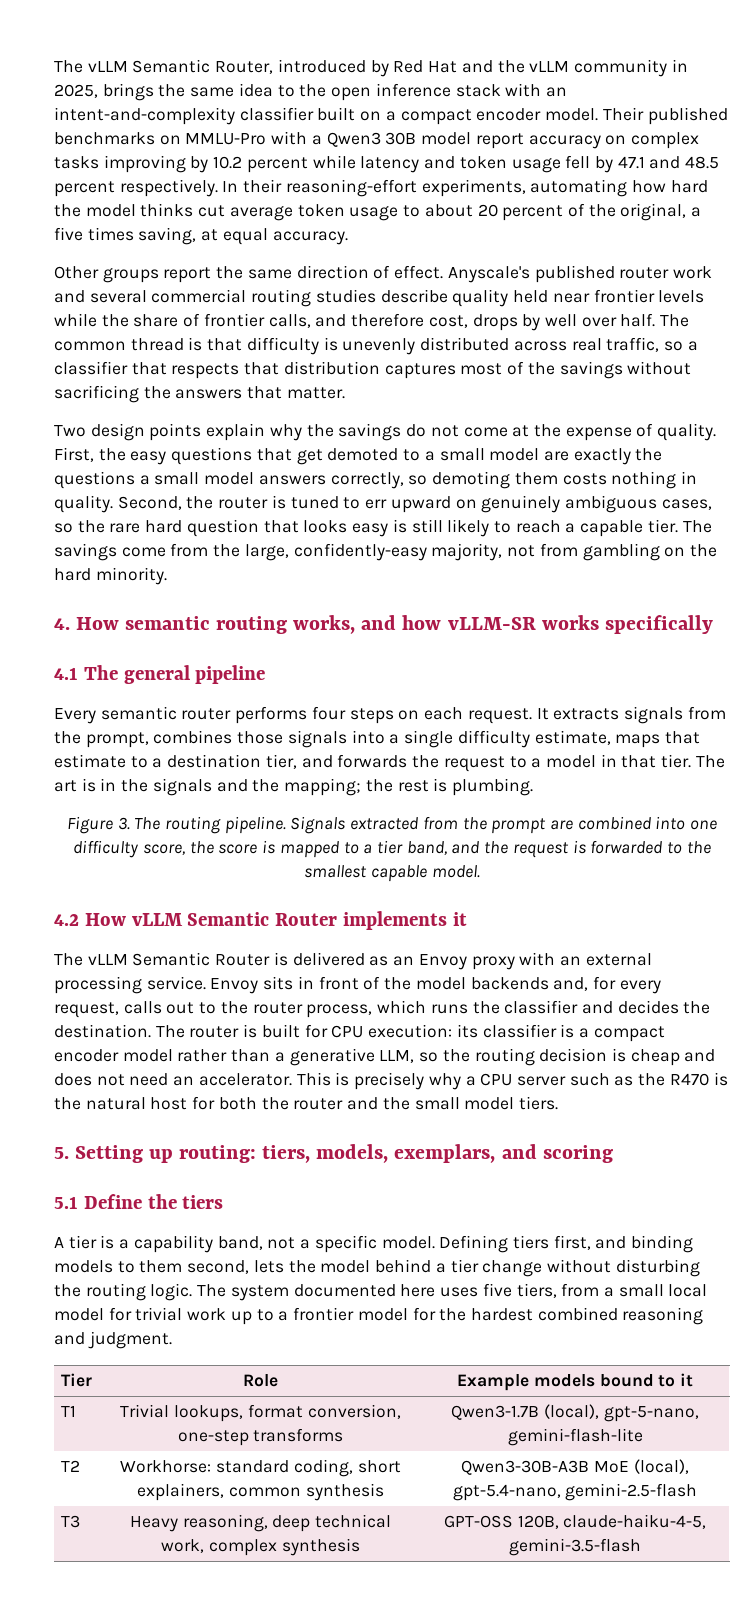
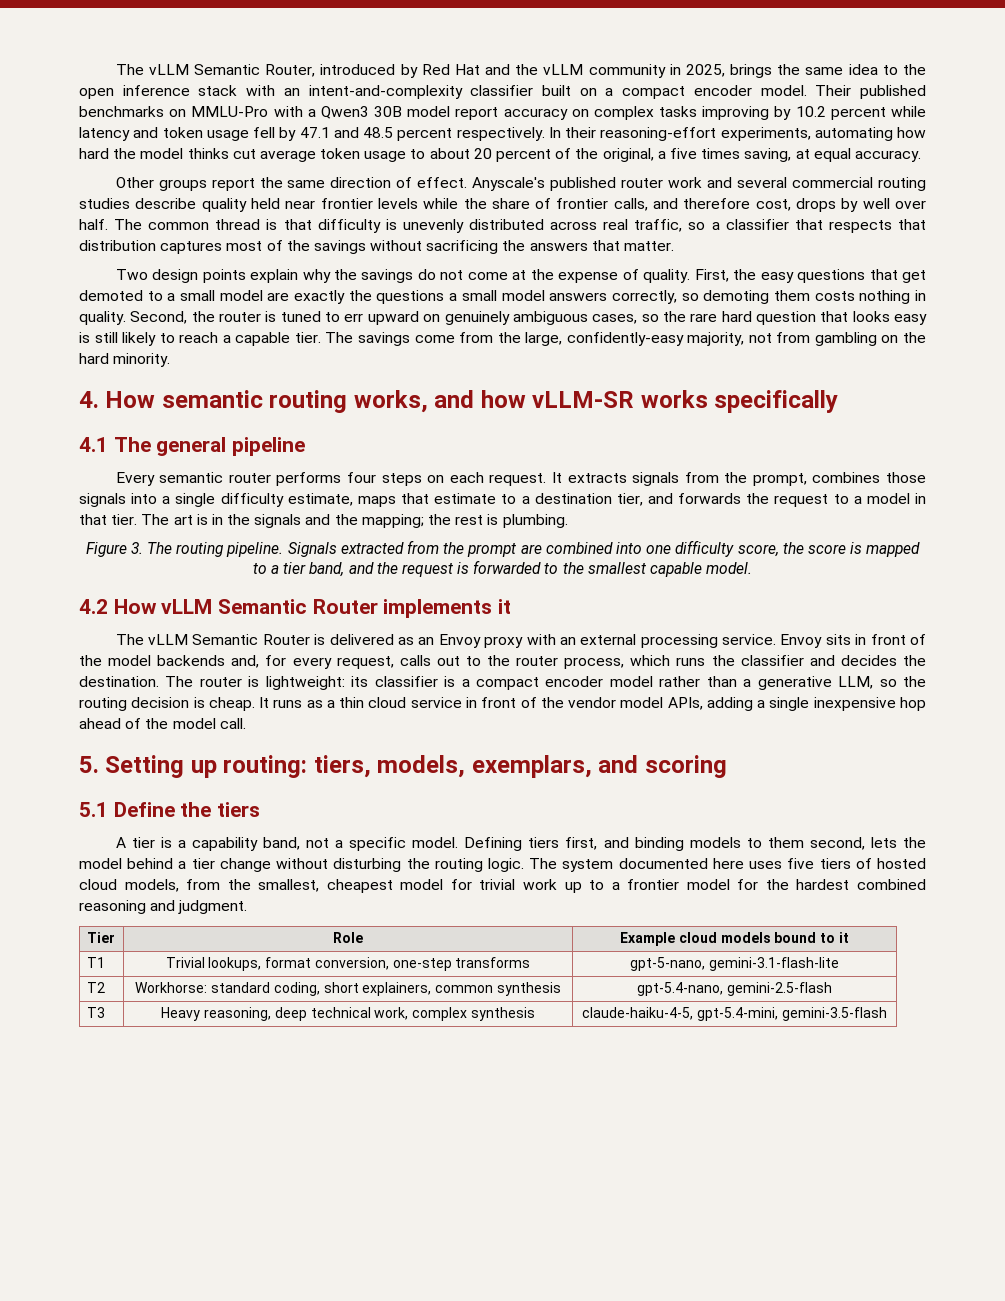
[261,1024,453,1038] built for CPU execution: -> [265,676,345,690] lightweight:
[630,1049,716,1066] [54,1072,728,1090] [54,1096,558,1110] cheap and does not need an accelerator. This is precisely why a CPU server such as the R470 is the natural host for both the router and the small model tiers. -> [208,697,926,711] [79,718,246,729] cheap. It runs as a thin cloud service in front of the vendor model APIs, adding a single inexpensive hop ahead of the model call.
[516,1283,708,1298] tiers, from a small local -> [819,858,926,869] [79,879,393,893] tiers of hosted cloud models, from the smallest, cheapest
(530, 1382) none -> [678,932,717,943] cloud
[451,1404,699,1422] [507,1428,643,1446] Qwen3-1.7B (local), gpt-5-nano, gemini-flash-lite -> [630,957,839,971] gpt-5-nano, gemini-3.1-flash-lite
[461,1459,689,1475] Qwen3-30B-A3B MoE (local), -> (561, 989) none
[443,1514,707,1529] GPT-OSS 120B, claude-haiku-4-5, -> [582,1007,778,1021] claude-haiku-4-5, gpt-5.4-mini,

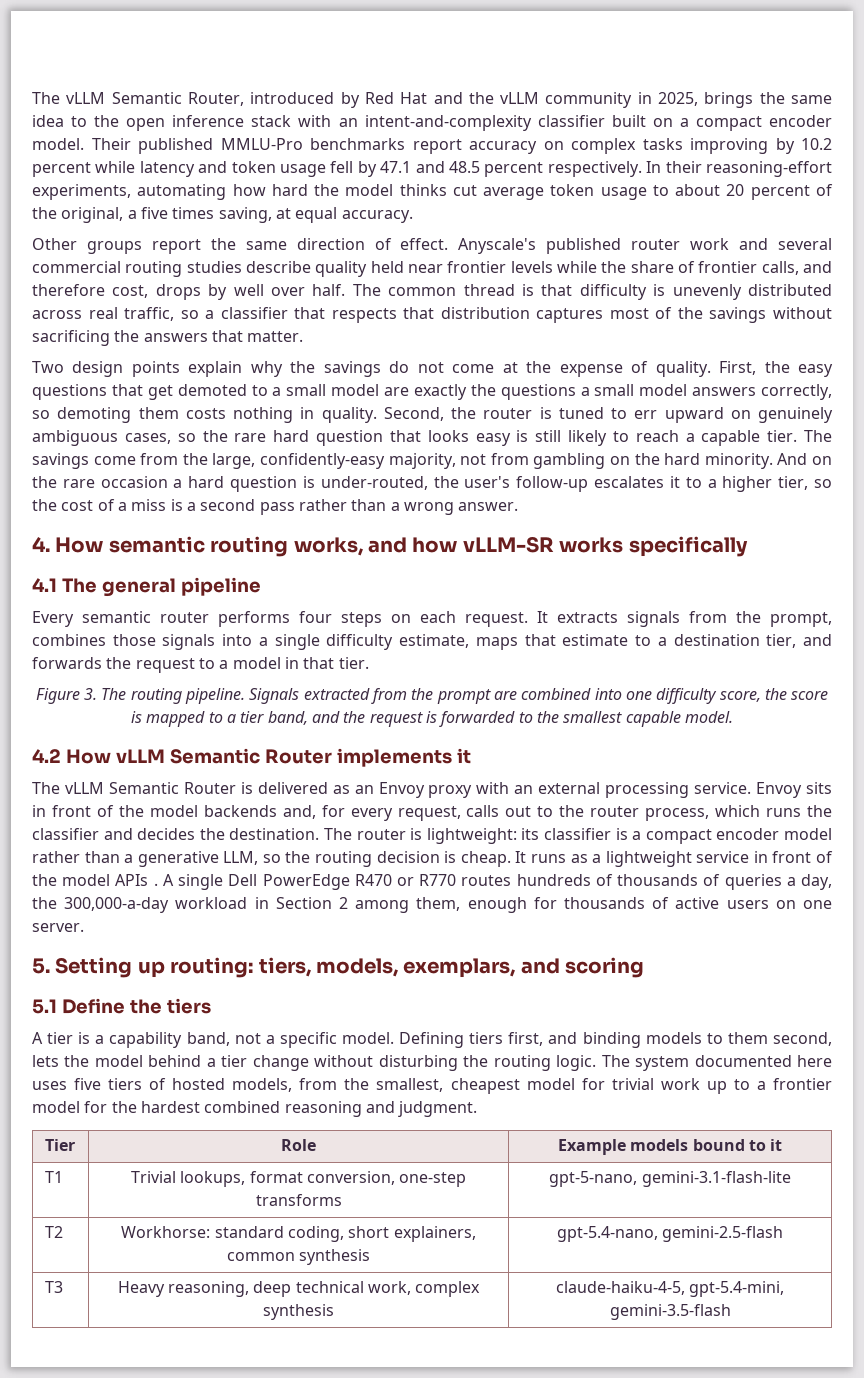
[79,106,451,119] benchmarks on MMLU-Pro with a Qwen3 30B model -> [220,138,405,150] MMLU-Pro benchmarks
(171, 360) none -> [777,453,833,465] [32,476,833,492] [32,499,519,515] And on the rare occasion a hard question is under-routed, the user's follow-up escalates it to a higher tier, so the cost of a miss is a second pass rather than a wrong answer.
[141,514,568,528] The art is in the signals and the mapping; the rest is plumbing. -> (369, 663) none
[339,697,407,708] thin cloud -> [605,851,692,867] lightweight
[568,697,926,711] [79,718,246,729] vendor model APIs, adding a single inexpensive hop ahead of the model call. -> [62,874,832,890] [32,897,833,913] [32,923,84,932] model APIs . A single Dell PowerEdge R470 or R770 routes hundreds of thousands of queries a day, the 300,000-a-day workload in Section 2 among them, enough for thousands of active users on one server.
[79,879,117,890] cloud -> (226, 1084) none
[678,932,717,943] cloud -> (626, 1147) none

